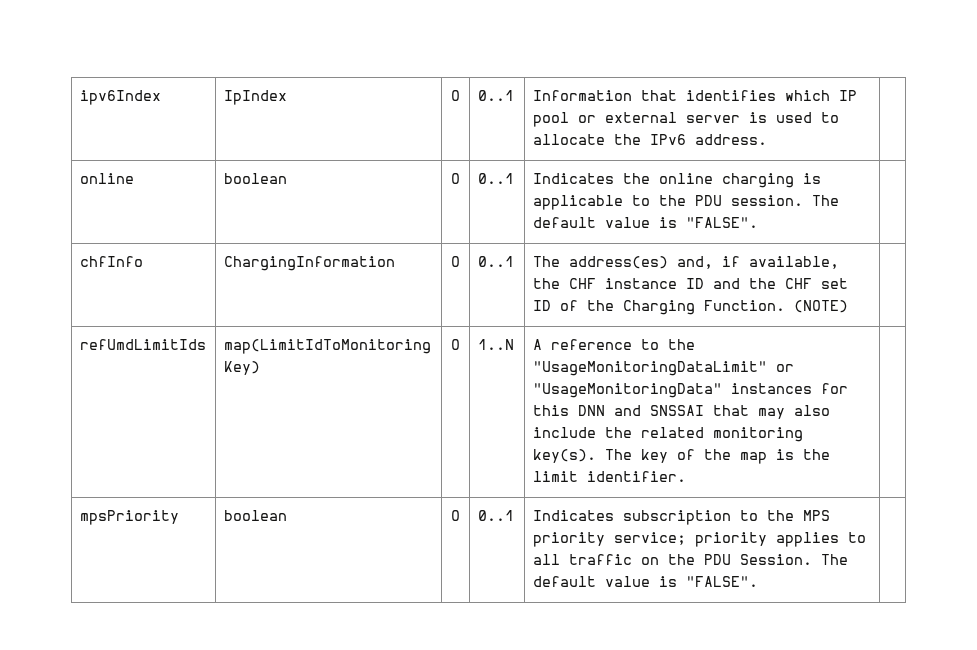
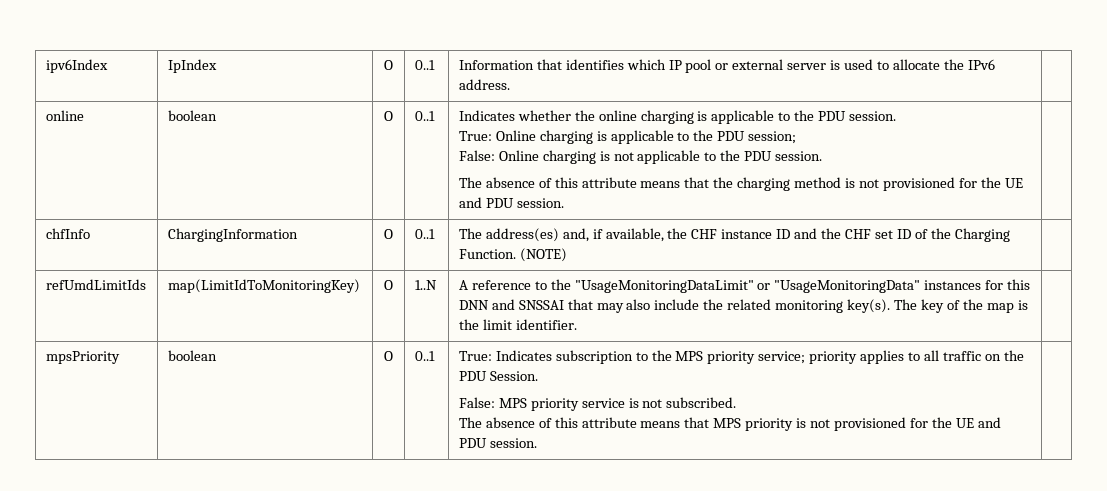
(614, 178) none -> [517,110,571,121] whether
[811,195,839,206] [532,217,758,228] The default value is "FALSE". -> [458,130,797,144] [458,150,823,164] [458,177,1023,191] [458,197,564,208] // True: Online charging is applicable to the PDU session; // False: Online charging is not applicable to the PDU session. // The absence of this attribute means that the charging method is not provisioned for the UE and PDU session.
(514, 515) none -> [458,351,492,361] True:
[820,554,848,565] [532,576,758,587] The default value is "FALSE". -> [458,397,737,411] [458,417,1001,431] [458,438,537,448] // False: MPS priority service is not subscribed. // The absence of this attribute means that MPS priority is not provisioned for the UE and PDU session.

